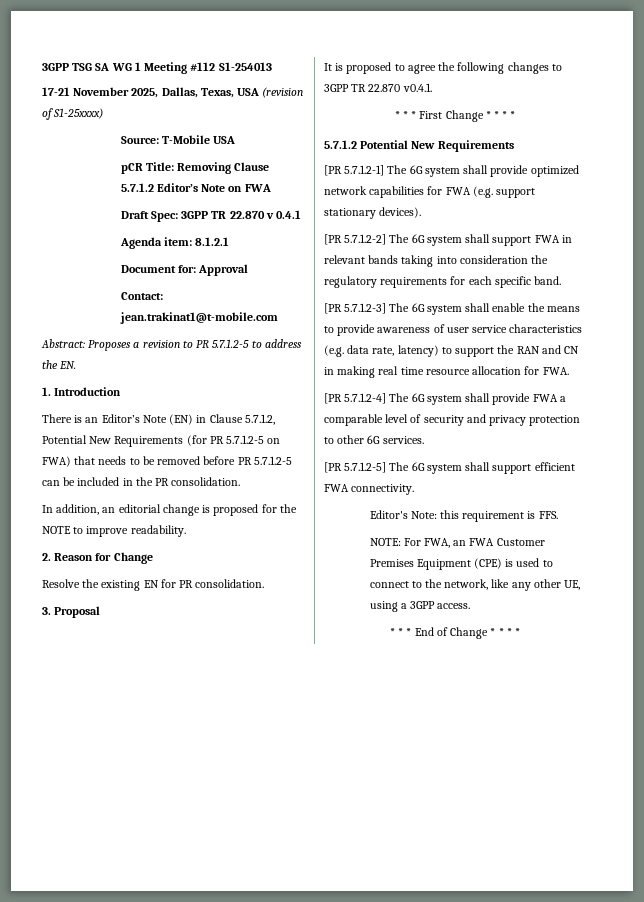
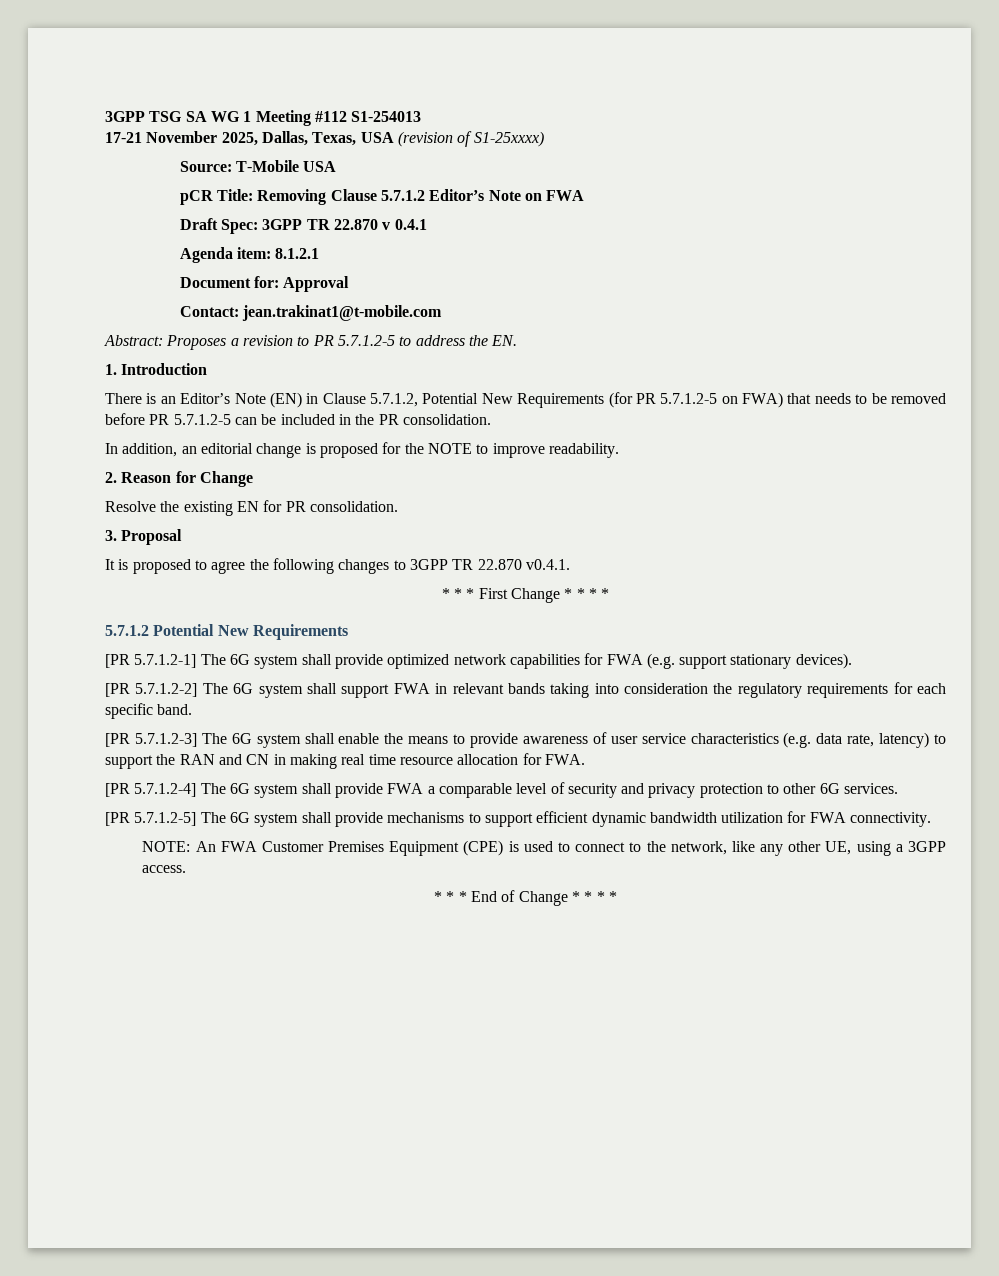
[492,462,575,474] [324,484,415,495] [369,510,558,522] [369,538,467,548] support efficient FWA connectivity. // Editor's Note: this requirement is FFS. // NOTE: For FWA, an -> [334,811,932,827] [142,841,216,852] provide mechanisms to support efficient dynamic bandwidth utilization for FWA connectivity. // NOTE: An

